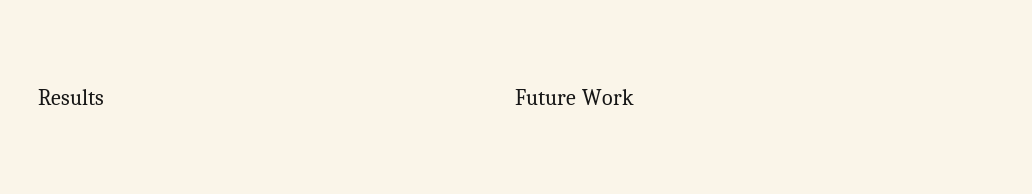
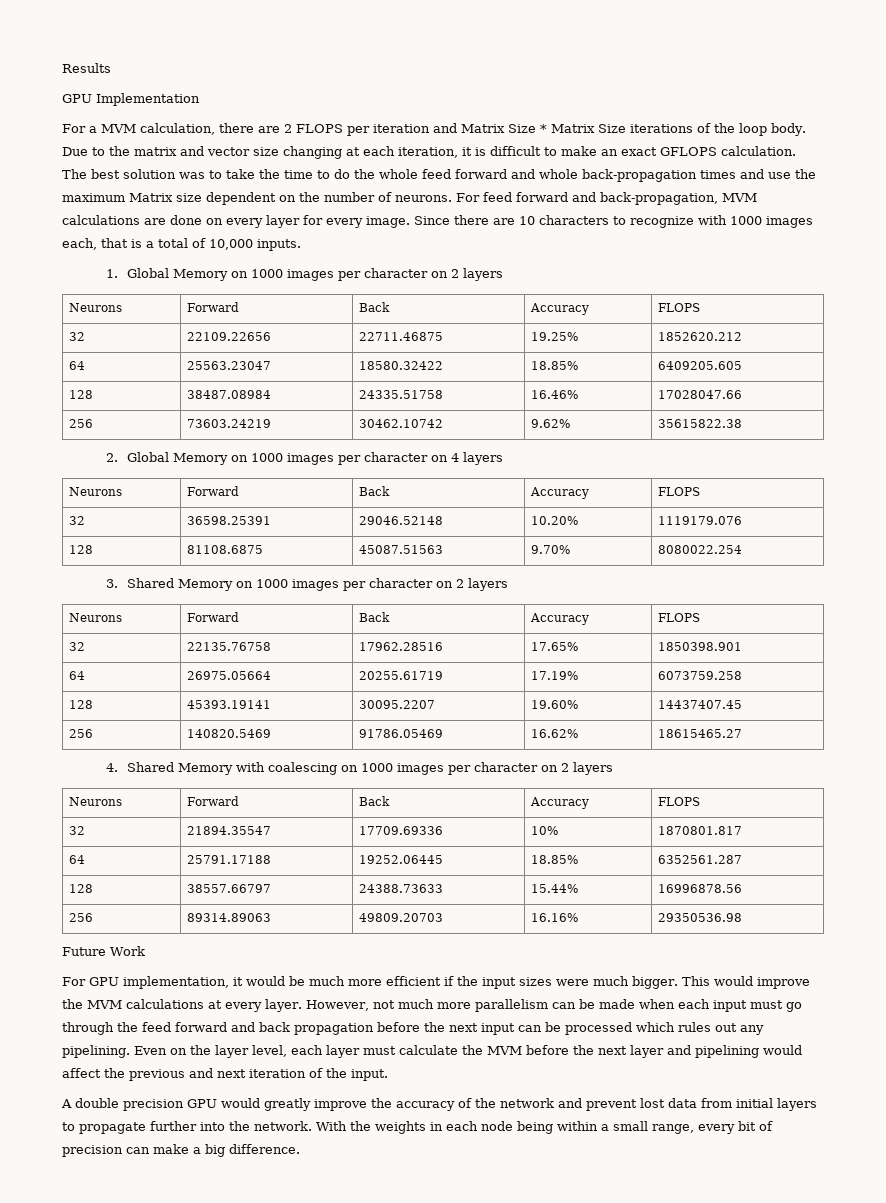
[515,89,634,105] Future Work -> [62,93,200,106] [62,123,806,136] [62,146,796,159] [62,169,816,182] [62,192,757,205] [62,215,813,228] [62,238,301,251] [105,268,504,281] [69,303,123,312] [187,302,240,312] [359,302,391,312] [530,303,590,315] [658,303,701,312] [69,332,86,341] [187,332,272,341] [359,332,444,341] [531,332,579,341] [658,332,743,341] [69,361,86,370] [187,361,272,370] [359,361,444,370] [531,361,579,370] [658,361,743,370] [69,390,94,399] [187,390,272,399] [359,390,444,399] [531,390,579,399] [658,390,743,399] [69,419,94,428] [187,419,272,428] [359,419,444,428] [531,419,571,428] [658,419,743,428] [105,452,504,465] [69,487,123,496] [187,486,240,496] [359,486,391,496] [530,487,590,499] [658,487,701,496] [69,516,86,525] [187,516,272,525] [359,516,444,525] [531,516,579,525] [658,516,743,525] [69,545,94,554] [187,545,264,554] [359,545,444,554] [531,545,571,554] [658,545,743,554] [105,578,509,591] [69,613,123,622] [187,612,240,622] [359,612,391,622] [530,613,590,625] [658,613,701,622] [69,642,86,651] [187,642,272,651] [359,642,444,651] [531,642,579,651] [658,642,743,651] [69,671,86,680] [187,671,272,680] [359,671,444,680] [531,671,579,680] [658,671,743,680] [69,700,94,709] [187,700,272,709] [359,700,436,709] [531,700,579,709] [658,700,743,709] [69,729,94,738] [187,729,272,738] [359,729,444,738] [531,729,579,738] [658,729,743,738] [105,762,614,775] [69,797,123,806] [187,796,240,806] [359,796,391,806] [530,797,590,809] [658,797,701,806] [69,826,86,835] [187,826,272,835] [359,826,444,835] [531,826,559,835] [658,826,743,835] [69,855,86,864] [187,855,272,864] [359,855,444,864] [531,855,579,864] [658,855,743,864] [69,884,94,893] [187,884,272,893] [359,884,444,893] [531,884,579,893] [658,884,743,893] [69,913,94,922] [187,913,272,922] [359,913,444,922] [531,913,579,922] [658,913,743,922] [62,946,145,956] [62,976,810,989] [62,999,802,1012] [62,1022,764,1035] [62,1045,802,1058] [62,1068,388,1081] [61,1098,817,1111] [62,1121,773,1134] [62,1144,300,1157] GPU Implementation // For a MVM calculation, there are 2 FLOPS per iteration and Matrix Size * Matrix Size iterations of the loop body. Due to the matrix and vector size changing at each iteration, it is difficult to make an exact GFLOPS calculation. The best solution was to take the time to do the whole feed forward and whole back-propagation times and use the maximum Matrix size dependent on the number of neurons. For feed forward and back-propagation, MVM calculations are done on every layer for every image. Since there are 10 characters to recognize with 1000 images each, that is a total of 10,000 inputs. // 1. Global Memory on 1000 images per character on 2 layers // Neurons | Forward | Back | Accuracy | FLOPS // 32 | 22109.22656 | 22711.46875 | 19.25% | 1852620.212 // 64 | 25563.23047 | 18580.32422 | 18.85% | 6409205.605 // 128 | 38487.08984 | 24335.51758 | 16.46% | 17028047.66 // 256 | 73603.24219 | 30462.10742 | 9.62% | 35615822.38 // 2. Global Memory on 1000 images per character on 4 layers // Neurons | Forward | Back | Accuracy | FLOPS // 32 | 36598.25391 | 29046.52148 | 10.20% | 1119179.076 // 128 | 81108.6875 | 45087.51563 | 9.70% | 8080022.254 // 3. Shared Memory on 1000 images per character on 2 layers // Neurons | Forward | Back | Accuracy | FLOPS // 32 | 22135.76758 | 17962.28516 | 17.65% | 1850398.901 // 64 | 26975.05664 | 20255.61719 | 17.19% | 6073759.258 // 128 | 45393.19141 | 30095.2207 | 19.60% | 14437407.45 // 256 | 140820.5469 | 91786.05469 | 16.62% | 18615465.27 // 4. Shared Memory with coalescing on 1000 images per character on 2 layers // Neurons | Forward | Back | Accuracy | FLOPS // 32 | 21894.35547 | 17709.69336 | 10% | 1870801.817 // 64 | 25791.17188 | 19252.06445 | 18.85% | 6352561.287 // 128 | 38557.66797 | 24388.73633 | 15.44% | 16996878.56 // 256 | 89314.89063 | 49809.20703 | 16.16% | 29350536.98 // Future Work // For GPU implementation, it would be much more efficient if the input sizes were much bigger. This would improve the MVM calculations at every layer. However, not much more parallelism can be made when each input must go through the feed forward and back propagation before the next input can be processed which rules out any pipelining. Even on the layer level, each layer must calculate the MVM before the next layer and pipelining would affect the previous and next iteration of the input. // A double precision GPU would greatly improve the accuracy of the network and prevent lost data from initial layers to propagate further into the network. With the weights in each node being within a small range, every bit of precision can make a big difference.

